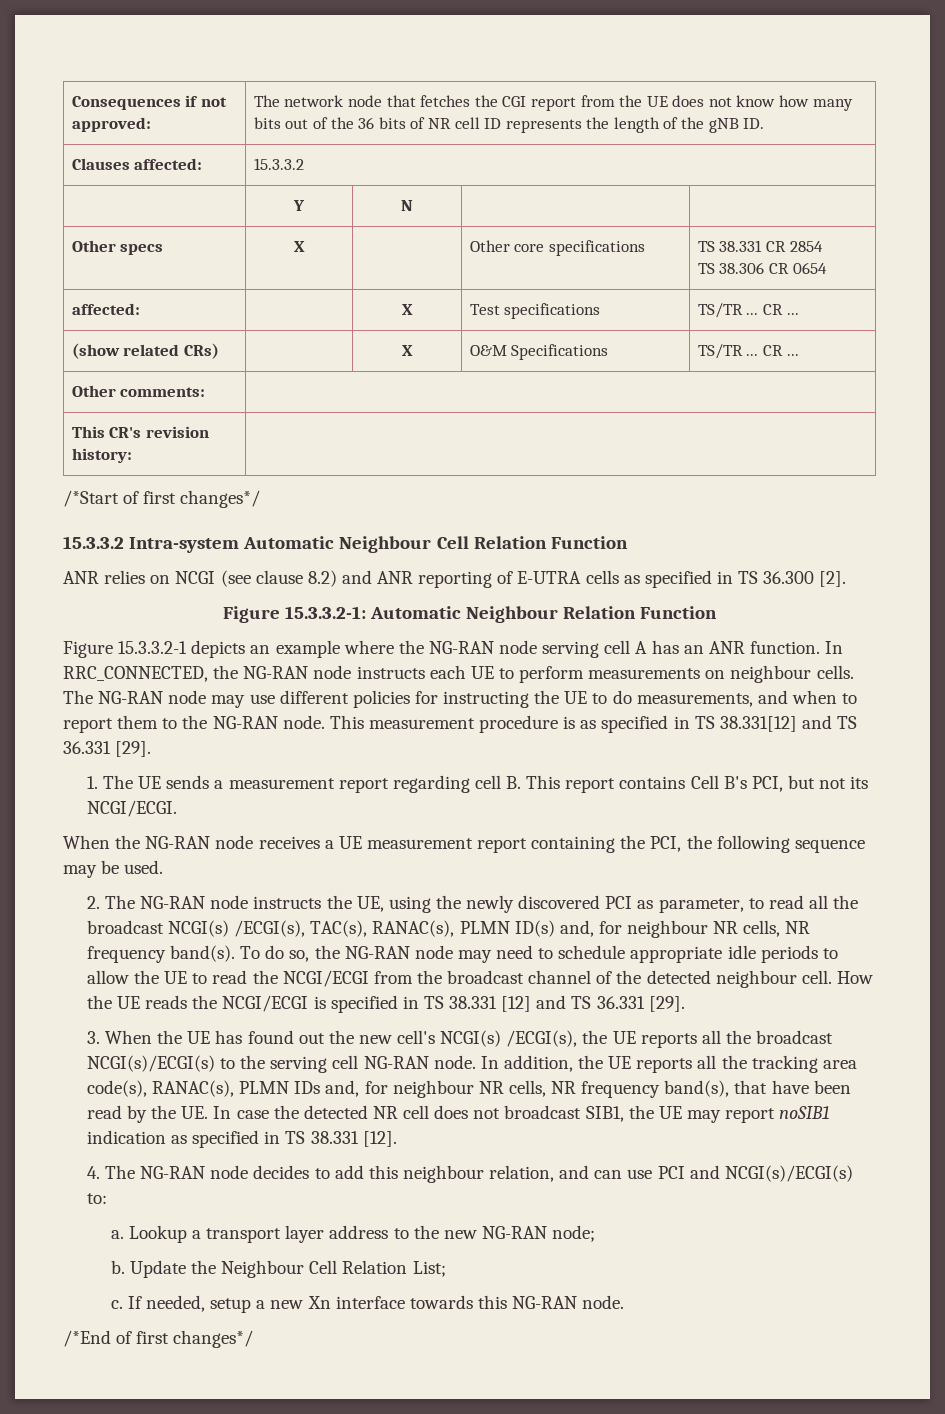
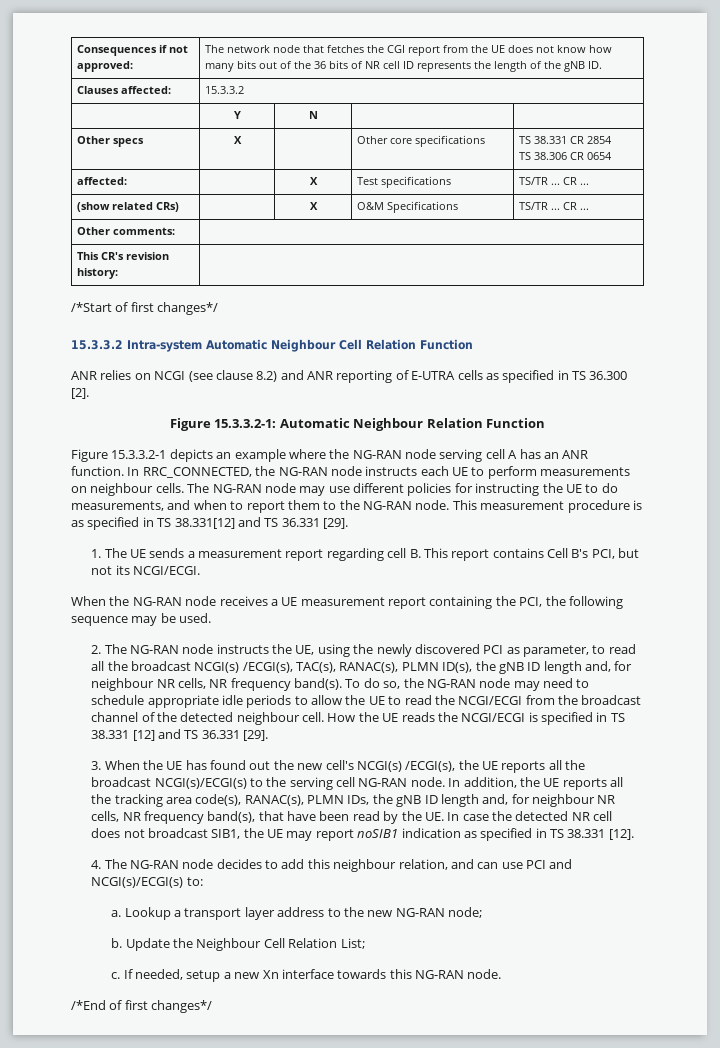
[514,920,555,937] ID(s) -> [442,661,582,674] ID(s), the gNB ID length
[294,1081,321,1094] IDs -> [347,794,479,807] IDs, the gNB ID length

